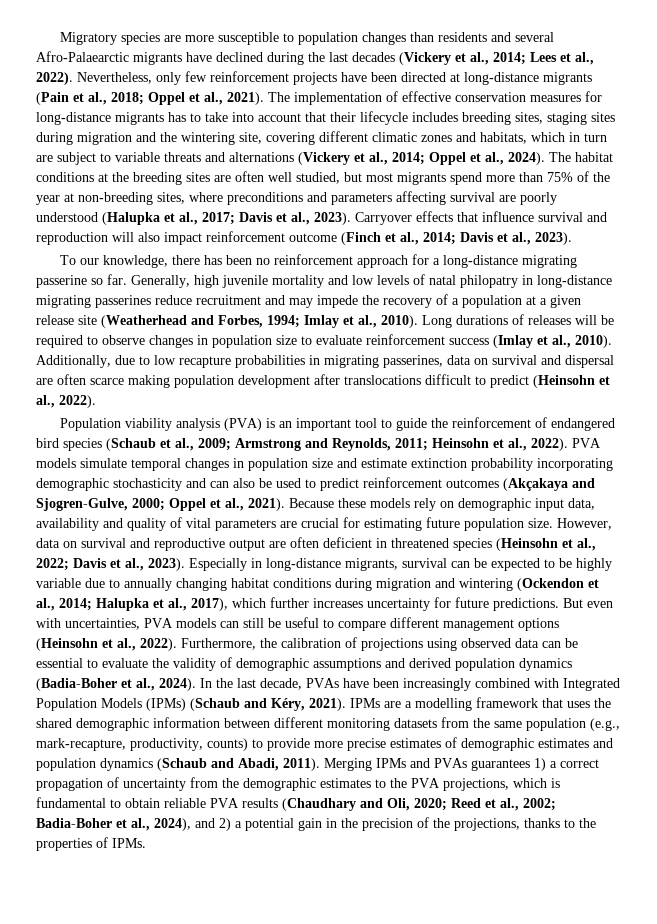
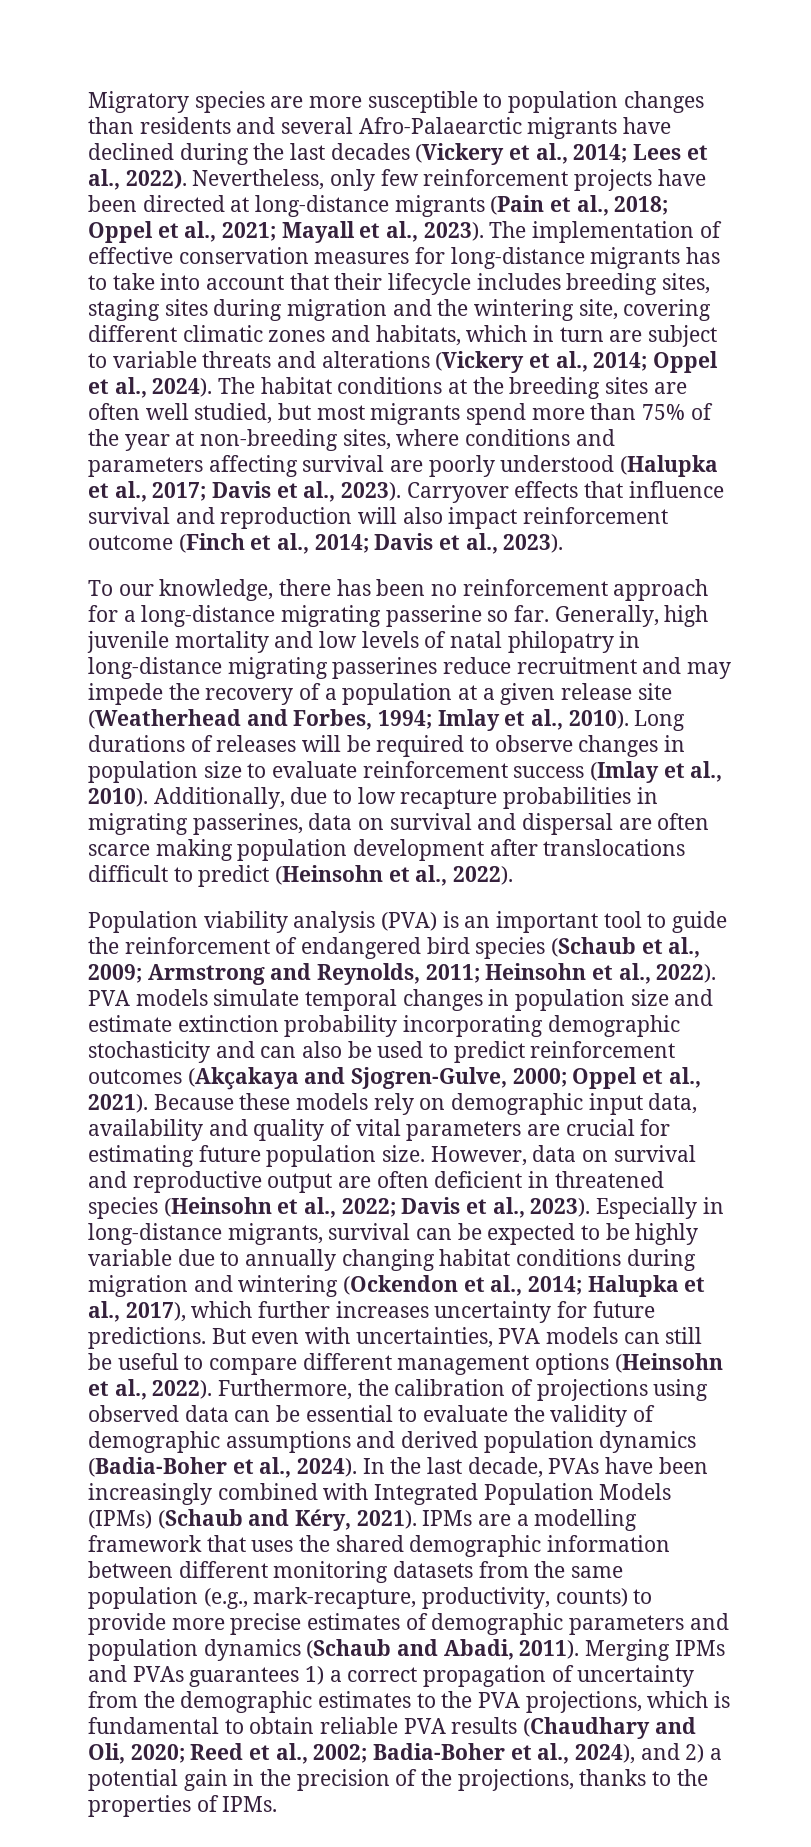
[227,92,264,105] 2021). -> [222,221,484,243] 2021; Mayall et al., 2023).
[229,152,294,162] alternations -> [321,351,430,368] alterations
[227,192,303,205] preconditions -> [465,429,571,446] conditions
[538,738,589,748] estimates -> [569,1615,685,1635] parameters

